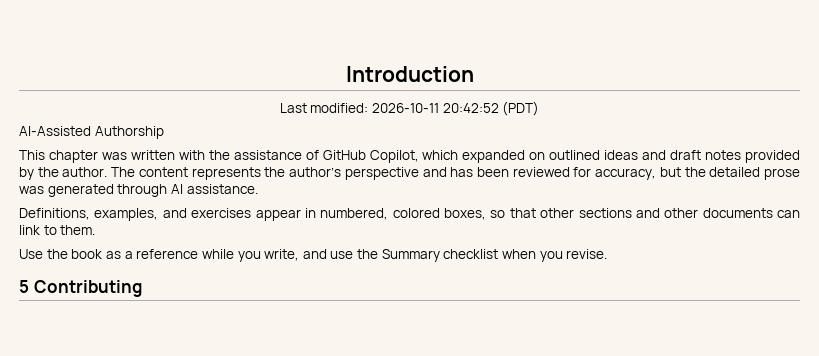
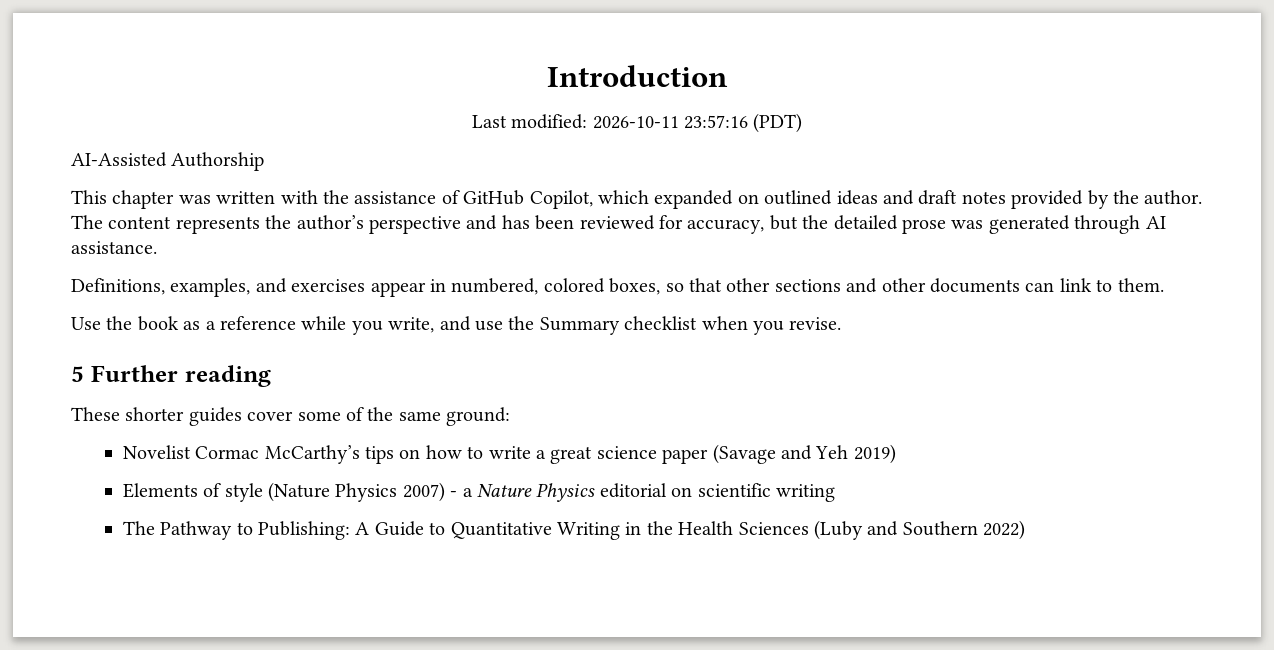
[442,103,499,113] 20:42:52 -> [683,115,748,129] 23:57:16
[33,280,142,297] Contributing -> [90,365,271,387] [71,407,511,426] [122,444,896,464] [122,482,836,502] [122,520,1026,540] Further reading // These shorter guides cover some of the same ground: // Novelist Cormac McCarthy’s tips on how to write a great science paper (Savage and Yeh 2019) // Elements of style (Nature Physics 2007) - a Nature Physics editorial on scientific writing // The Pathway to Publishing: A Guide to Quantitative Writing in the Health Sciences (Luby and Southern 2022)

